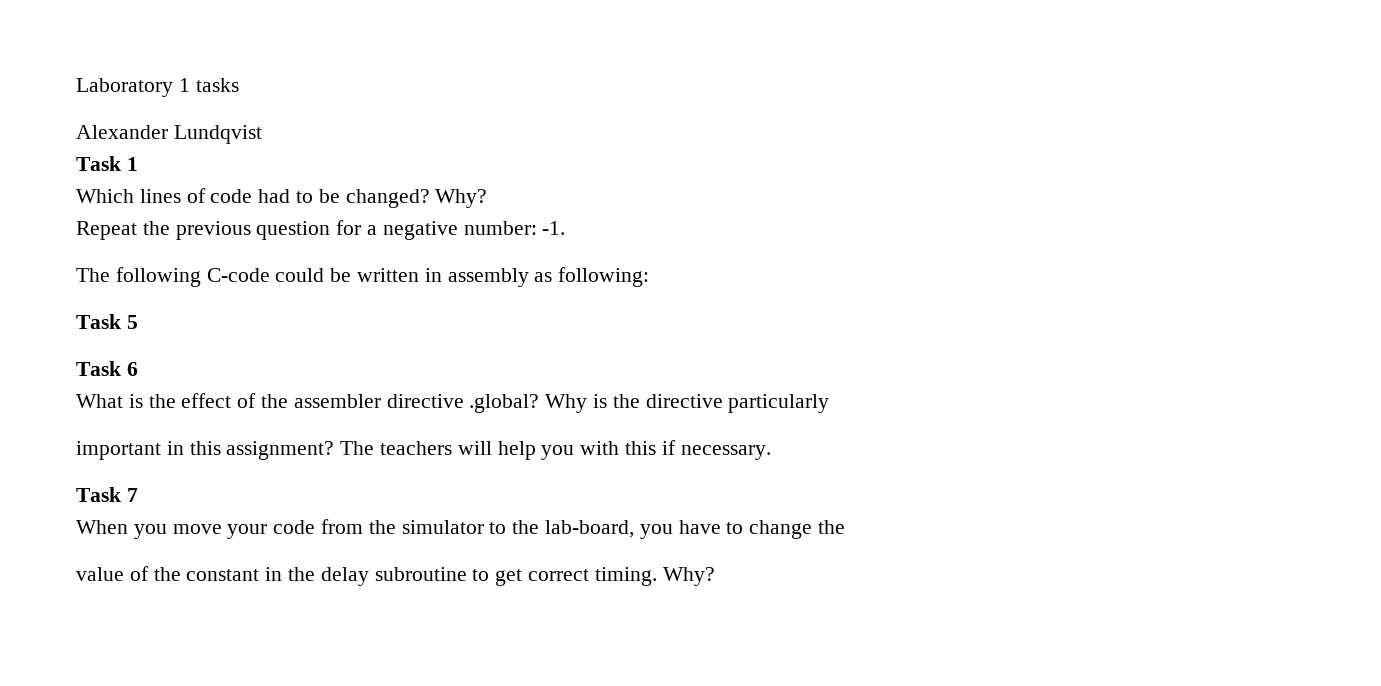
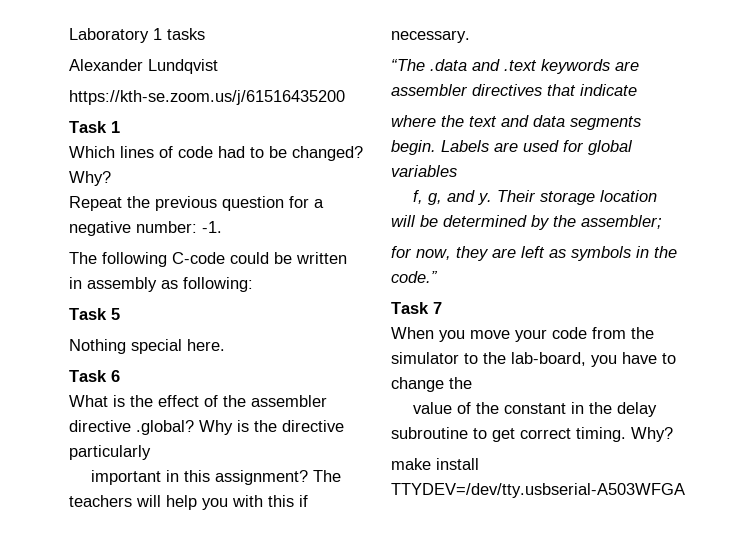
(262, 134) none -> [69,90,345,105] // https://kth-se.zoom.us/j/61516435200
(138, 322) none -> [69,339,225,354] // Nothing special here.
(771, 452) none -> [391,59,639,74] [391,84,637,96] [391,115,641,130] [391,140,633,155] [391,165,457,177] [412,190,657,205] [391,215,662,230] [391,246,677,261] [391,271,438,283] // “The .data and .text keywords are assembler directives that indicate // where the text and data segments begin. Labels are used for global variables // f, g, and y. Their storage location will be determined by the assembler; // for now, they are left as symbols in the code.”
(715, 576) none -> [391,458,479,470] [391,483,685,498] // make install TTYDEV=/dev/tty.usbserial-A503WFGA

